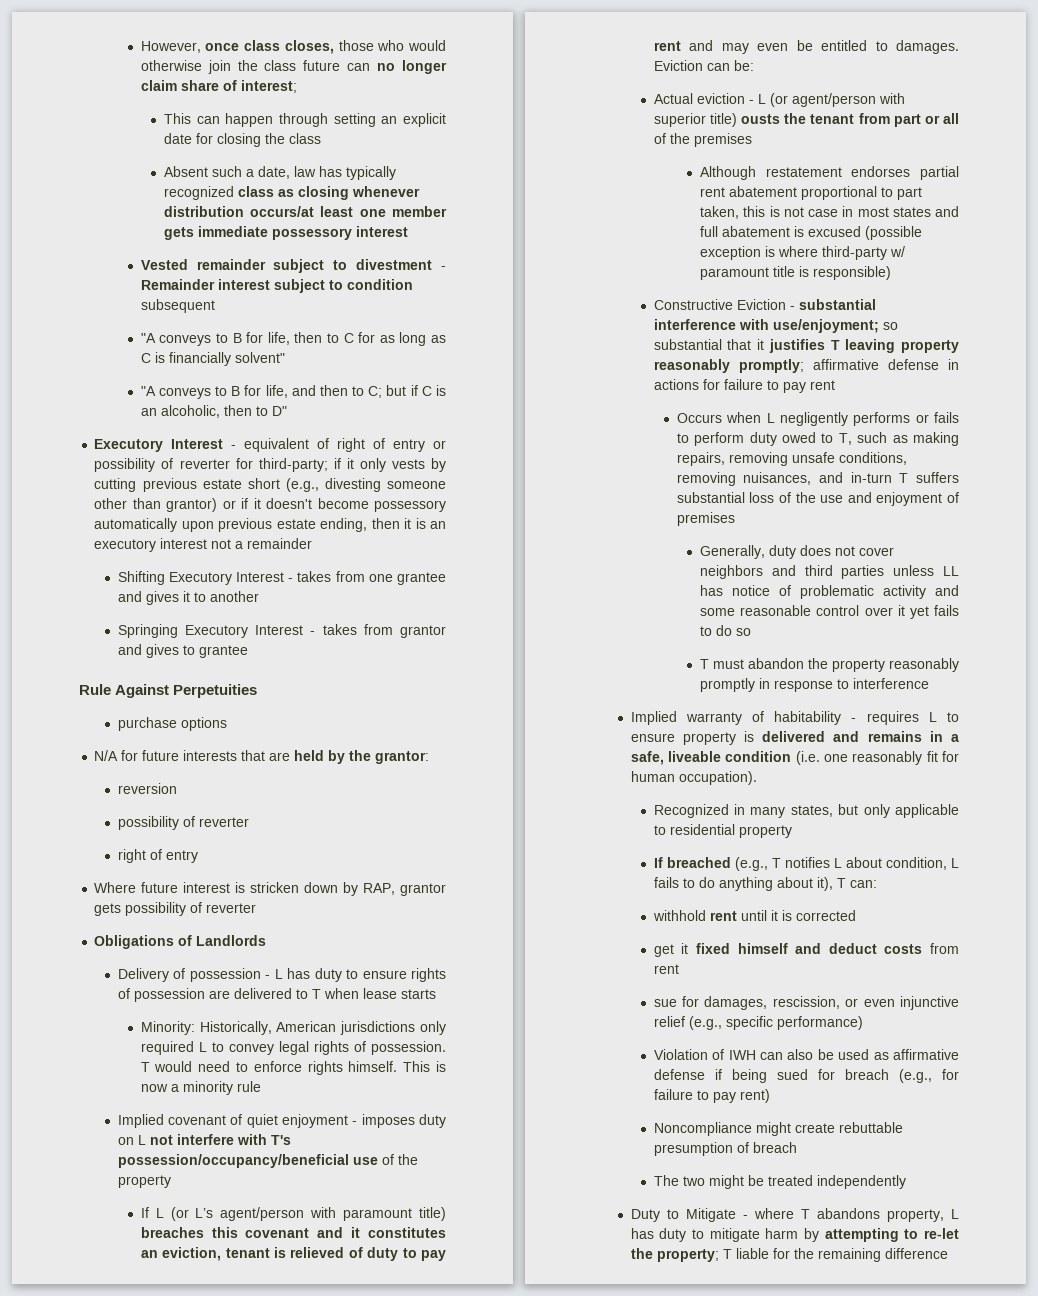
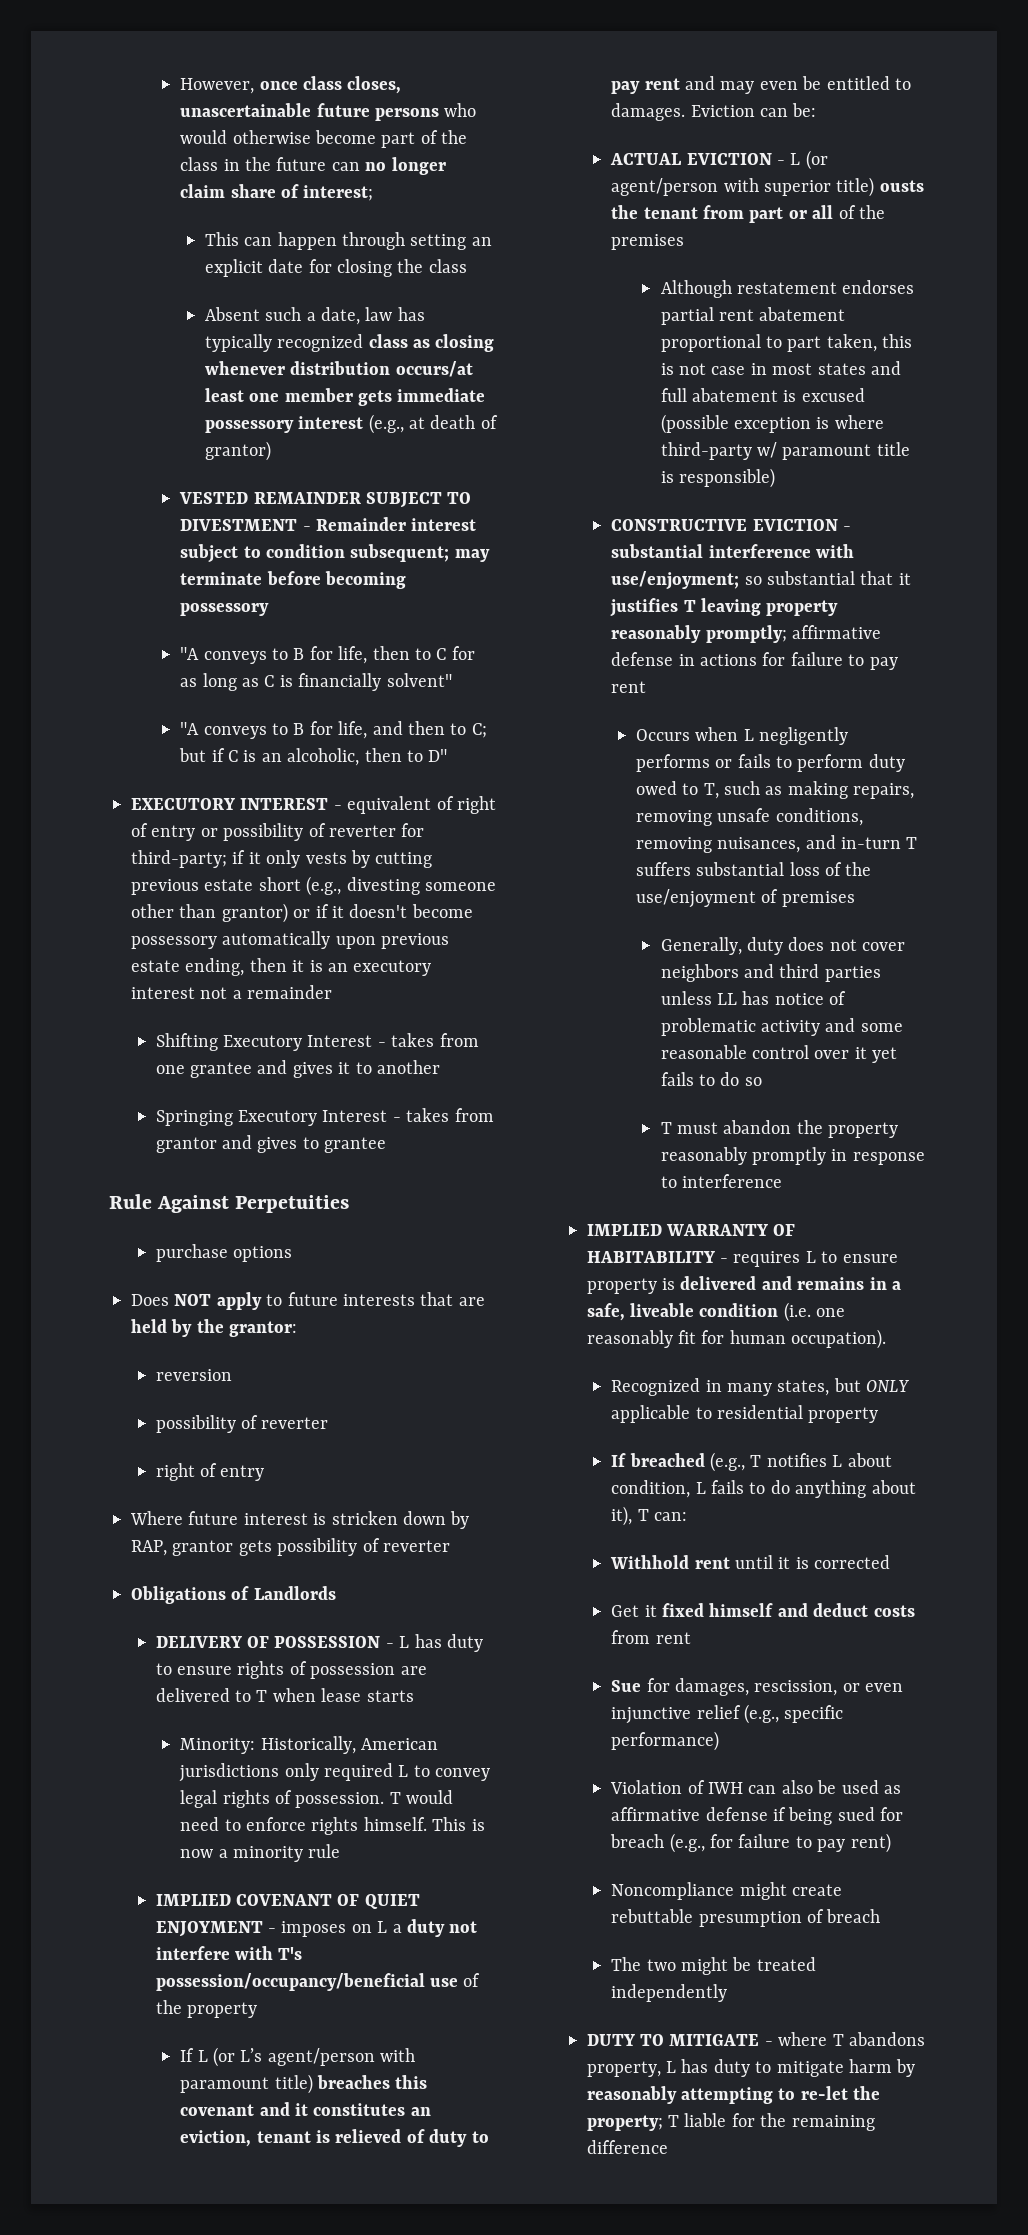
[338,40,446,51] [140,60,297,74] those who would otherwise join the class -> [180,103,477,121] [180,130,468,148] [180,157,272,171] unascertainable future persons who would otherwise become part of the class in the
[140,259,433,273] // Vested remainder subject to divestment -> [368,414,498,434] [204,441,271,461] [179,492,472,508] [180,519,298,531] (e.g., at death of grantor) // VESTED REMAINDER SUBJECT TO DIVESTMENT
[140,299,215,313] subsequent -> [350,544,490,562] [180,571,407,589] [180,603,270,616] subsequent; may terminate before becoming possessory
[94,439,224,452] Executory Interest -> [131,798,329,810] EXECUTORY INTEREST
[94,750,139,761] N/A for -> [131,1292,283,1310] Does NOT apply to
[117,968,261,982] Delivery of possession -> [155,1636,381,1648] DELIVERY OF POSSESSION
[117,1114,348,1128] Implied covenant of quiet enjoyment -> [155,1894,420,1909] [155,1921,263,1937] IMPLIED COVENANT OF QUIET ENJOYMENT
[419,1114,446,1128] duty -> (347, 1929) none
(146, 1140) none -> [392,1919,446,1937] a duty
[653,93,745,104] Actual eviction -> [610,153,772,165] ACTUAL EVICTION
[653,299,786,310] Constructive Eviction -> [611,519,838,531] CONSTRUCTIVE EVICTION
[820,492,943,506] use and enjoyment -> [635,889,756,908] use/enjoyment
[630,711,842,725] Implied warranty of habitability -> [586,1224,796,1236] [586,1251,715,1263] IMPLIED WARRANTY OF HABITABILITY
[863,804,890,818] only -> [866,1380,911,1392] ONLY
[652,910,706,921] withhold -> [610,1555,690,1569] Withhold
[653,944,674,957] get -> [611,1605,640,1617] Get
[653,999,677,1007] sue -> [611,1680,642,1692] Sue
[630,1208,736,1222] Duty to Mitigate -> [586,2034,760,2046] DUTY TO MITIGATE
(819, 1235) none -> [586,2086,677,2104] reasonably

